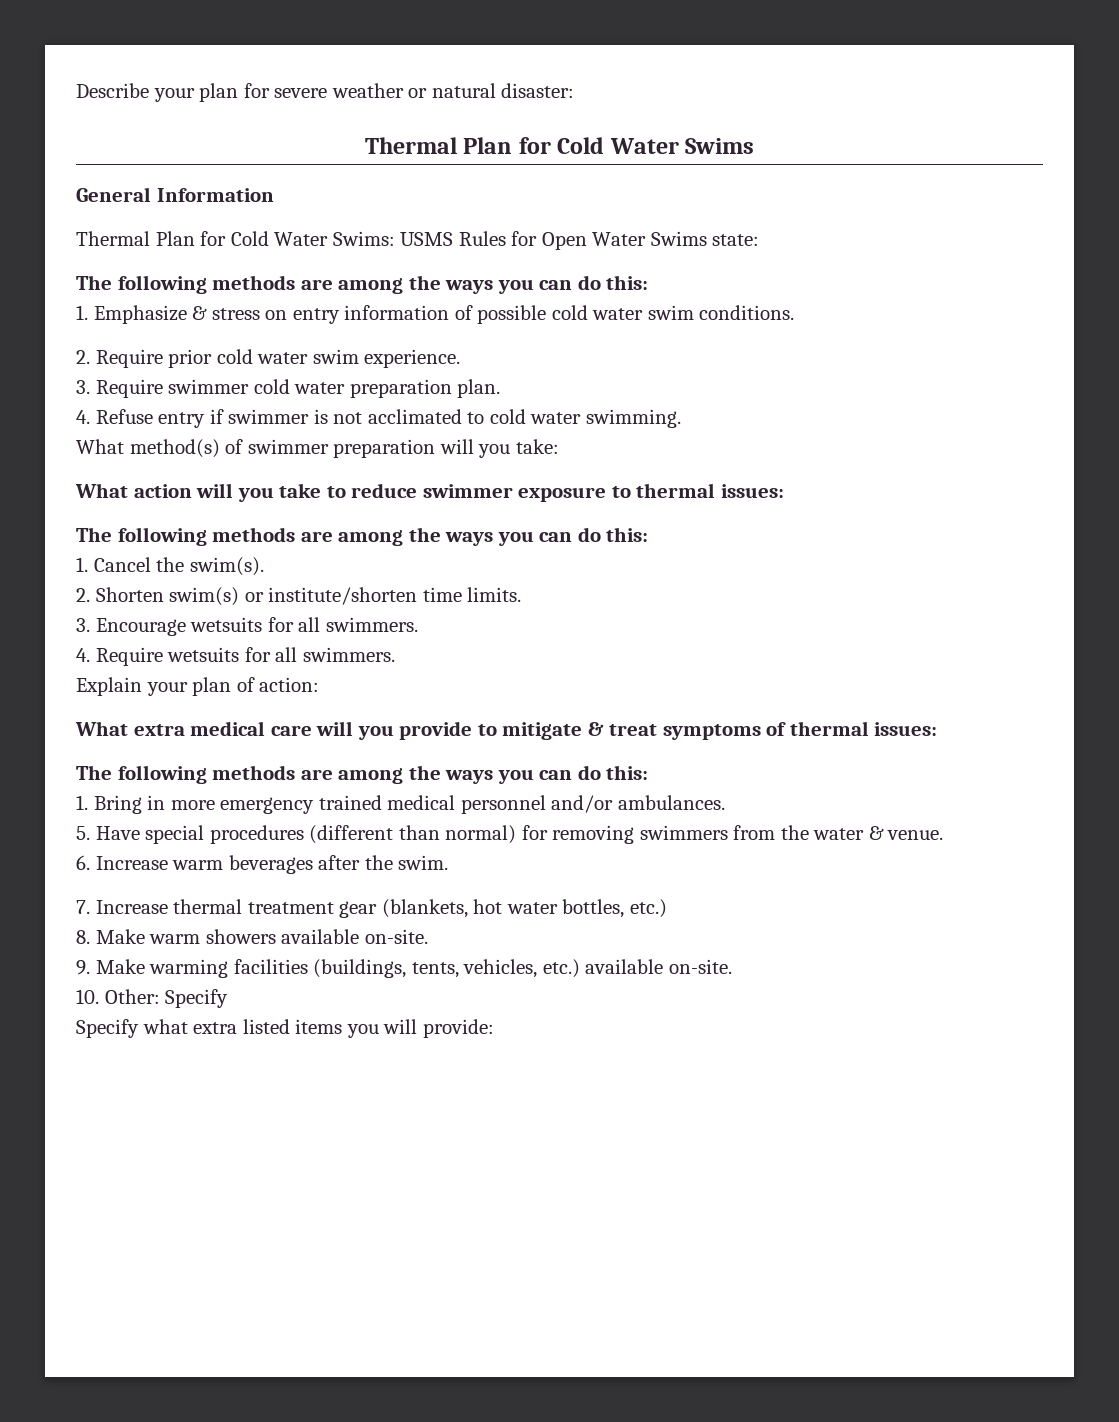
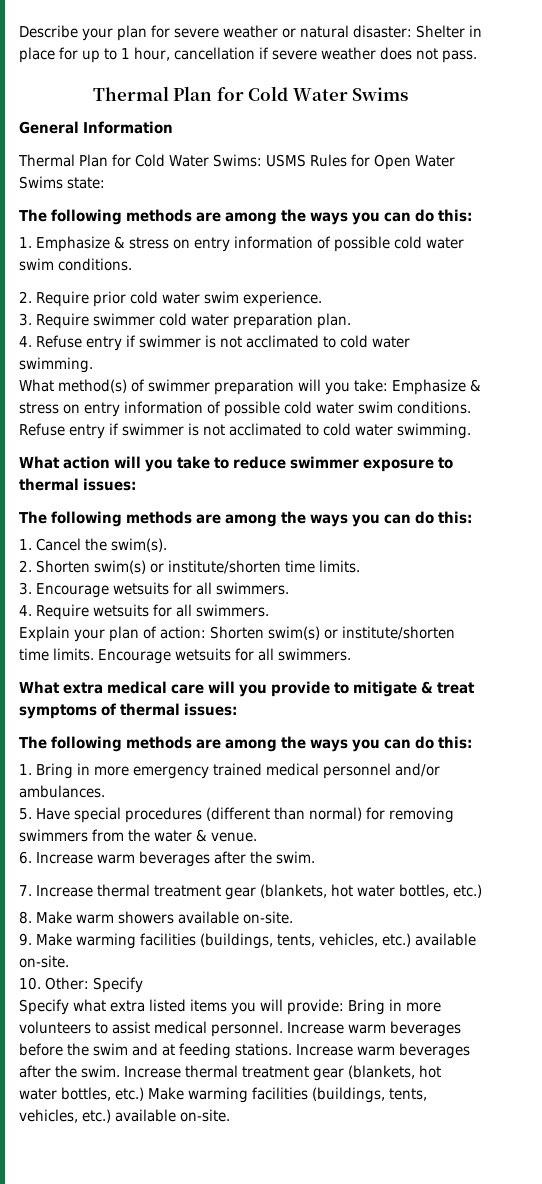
(575, 90) none -> [416,25,482,38] [19,47,477,63] Shelter in place for up to 1 hour, cancellation if severe weather does not pass.
(559, 446) none -> [392,379,481,395] [19,401,471,417] [19,423,471,439] Emphasize & stress on entry information of possible cold water swim conditions. Refuse entry if swimmer is not acclimated to cold water swimming.
(320, 684) none -> [210,626,455,640] [19,648,351,664] Shorten swim(s) or institute/shorten time limits. Encourage wetsuits for all swimmers.
(494, 1028) none -> [348,999,441,1015] [19,1021,461,1037] [19,1043,470,1059] [19,1065,441,1081] [19,1087,427,1103] [19,1109,230,1123] Bring in more volunteers to assist medical personnel. Increase warm beverages before the swim and at feeding stations. Increase warm beverages after the swim. Increase thermal treatment gear (blankets, hot water bottles, etc.) Make warming facilities (buildings, tents, vehicles, etc.) available on-site.

